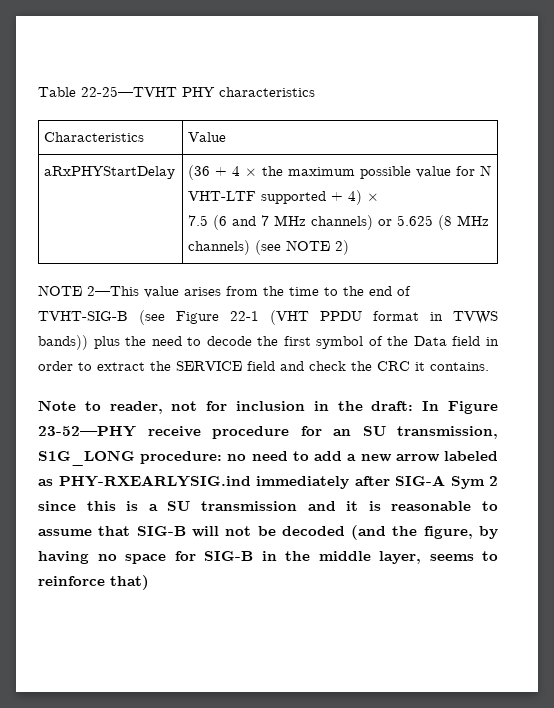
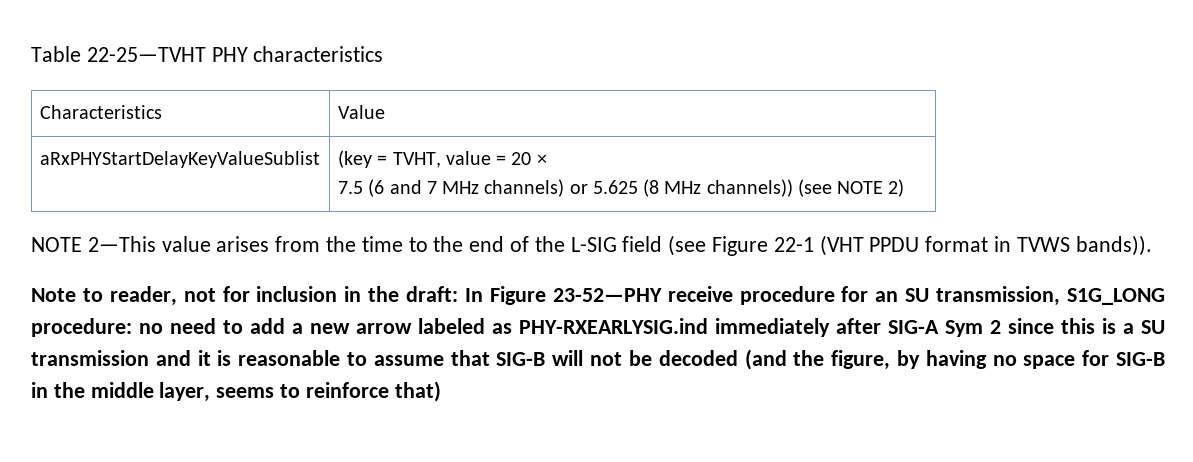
[44,166,176,179] [188,165,492,180] [188,190,363,205] aRxPHYStartDelay | (36 + 4 × the maximum possible value for N VHT-LTF supported + 4) -> [39,151,320,168] [337,150,532,168] aRxPHYStartDelayKeyValueSublist | (key = TVHT, value = 20
[188,240,251,255] channels) -> [706,179,793,197] channels))
[38,311,128,321] TVHT-SIG-B -> [534,236,663,252] the L-SIG field
[38,335,500,350] [38,361,489,371] bands)) plus the need to decode the first symbol of the Data field in order to extract the SERVICE field and check the CRC it contains. -> [1075,235,1152,256] bands)).

